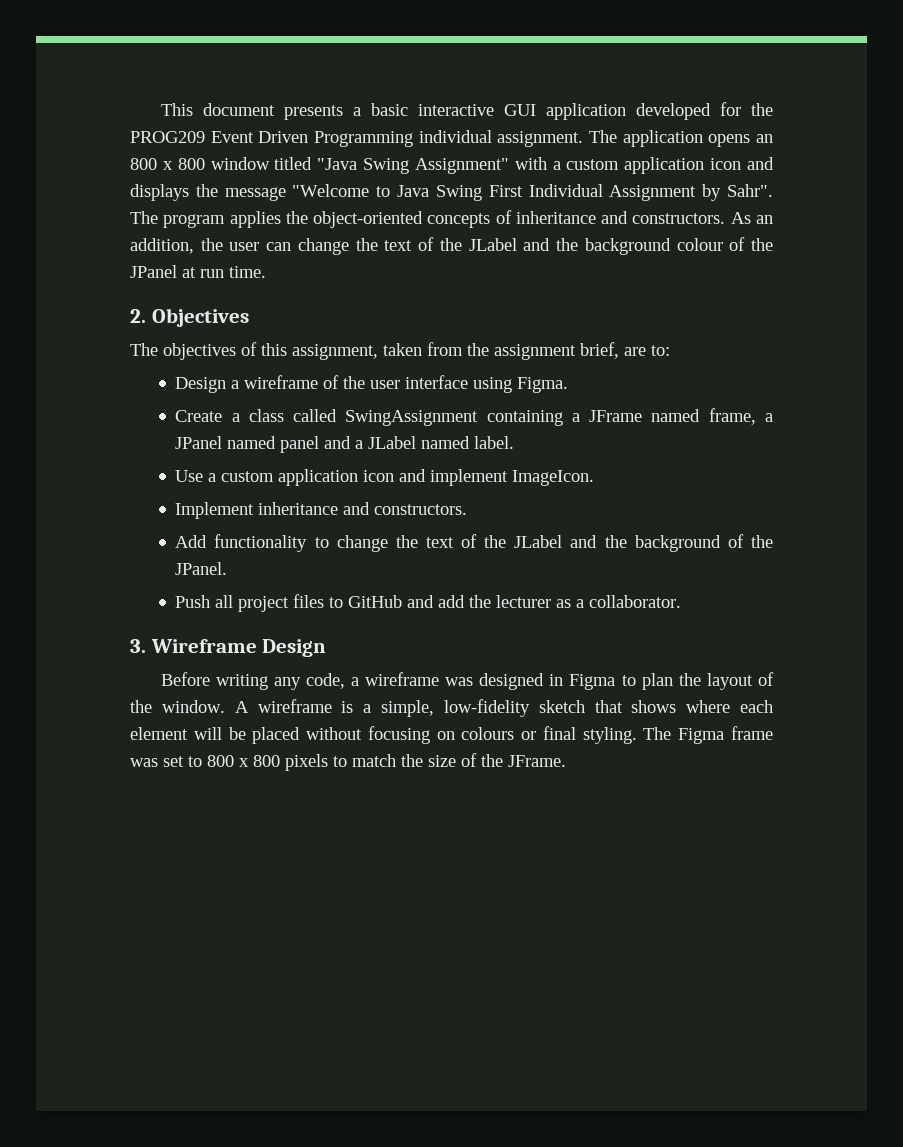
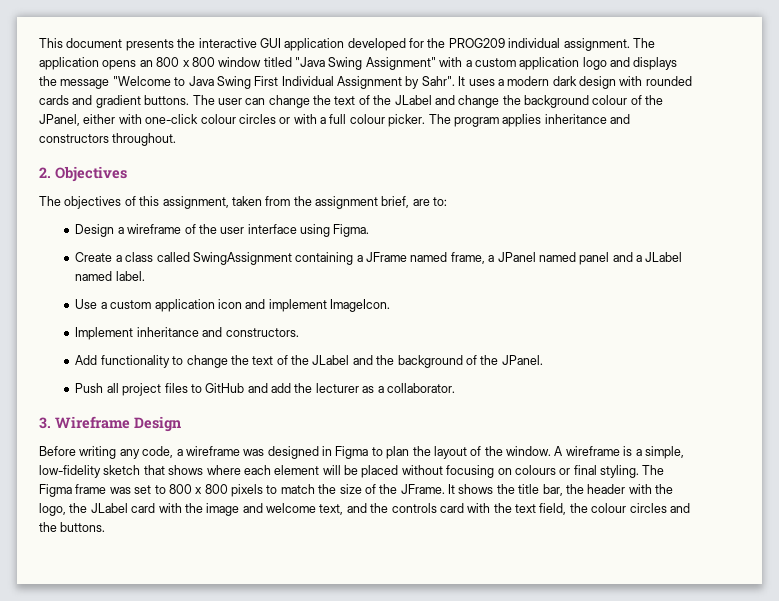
[352,103,408,116] a basic -> [177,38,196,48] the
[210,131,413,147] Event Driven Programming -> (505, 43) none
[710,158,742,170] icon -> [582,57,607,70] logo
[130,210,773,228] [130,238,223,254] The program applies the object-oriented concepts of inheritance and constructors. As an addition, the -> [458,76,692,89] [39,95,215,108] It uses a modern dark design with rounded cards and gradient buttons. The
(551, 244) none -> [458,95,500,108] change
[130,265,266,278] JPanel at run time. -> [39,114,630,127] [39,133,177,146] JPanel, either with one-click colour circles or with a full colour picker. The program applies inheritance and constructors throughout.
(566, 761) none -> [448,484,673,496] [39,503,690,516] [39,522,106,532] It shows the title bar, the header with the logo, the JLabel card with the image and welcome text, and the controls card with the text field, the colour circles and the buttons.

